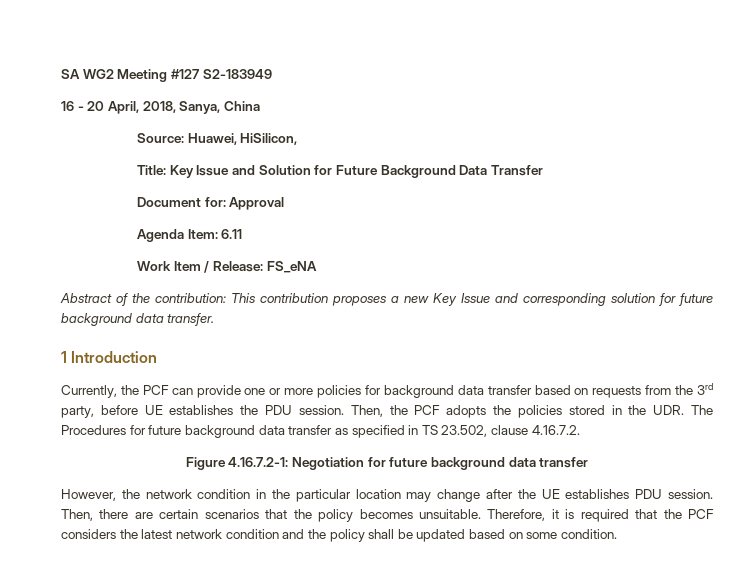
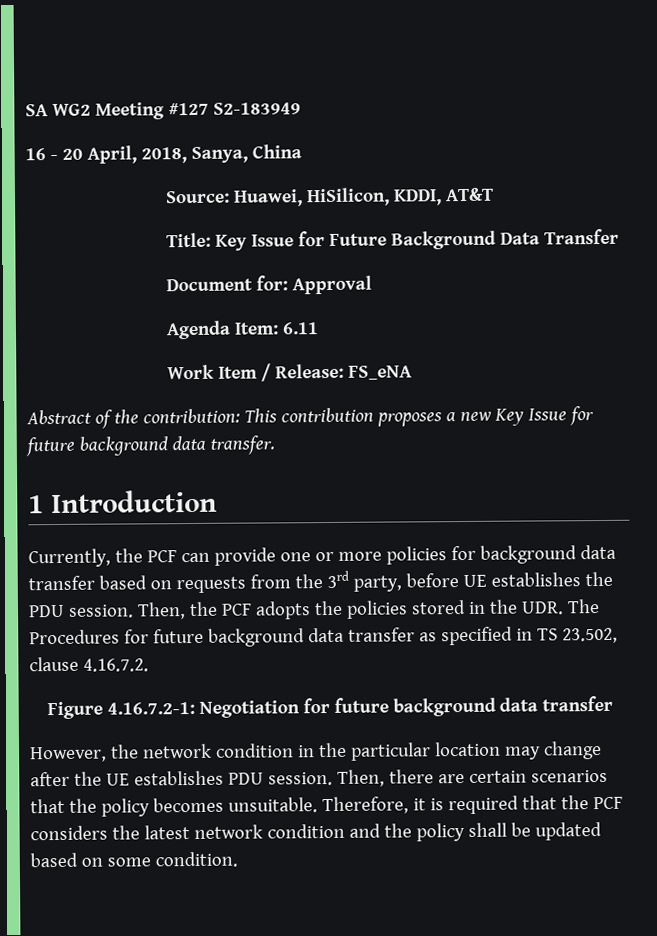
(298, 139) none -> [392,187,494,206] KDDI, AT&T
[232,165,311,175] and Solution -> (294, 240) none
[495,293,655,306] and corresponding solution -> (567, 414) none

